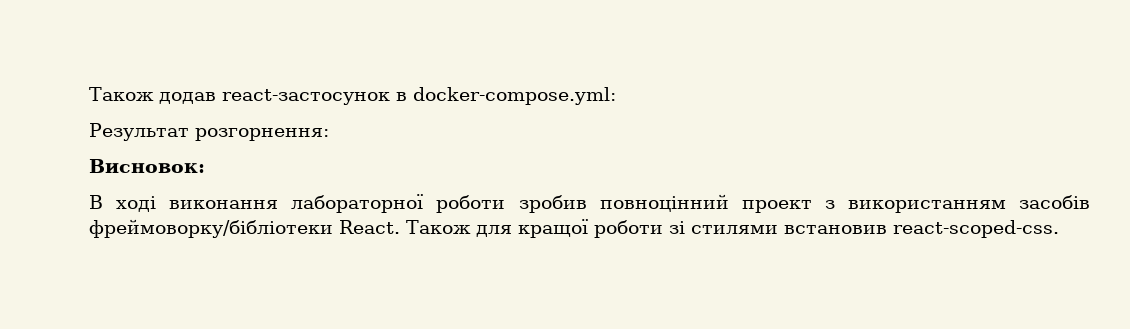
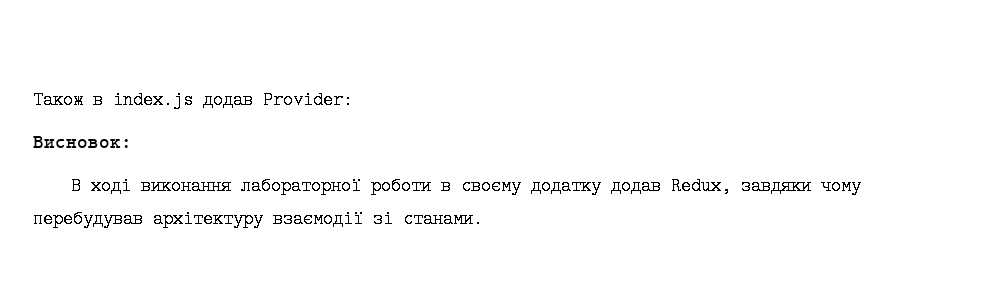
[89,87,616,105] [89,123,329,141] Також додав react-застосунок в docker-compose.yml: // Результат розгорнення: -> [33,91,353,109] Також в index.js додав Provider:
[518,194,1090,213] [89,219,1059,238] зробив повноцінний проект з використанням засобів фреймоворку/бібліотеки React. Також для кращої роботи зі стилями встановив react-scoped-css. -> [441,177,862,195] [33,210,483,228] в своєму додатку додав Redux, завдяки чому перебудував архітектуру взаємодії зі станами.

